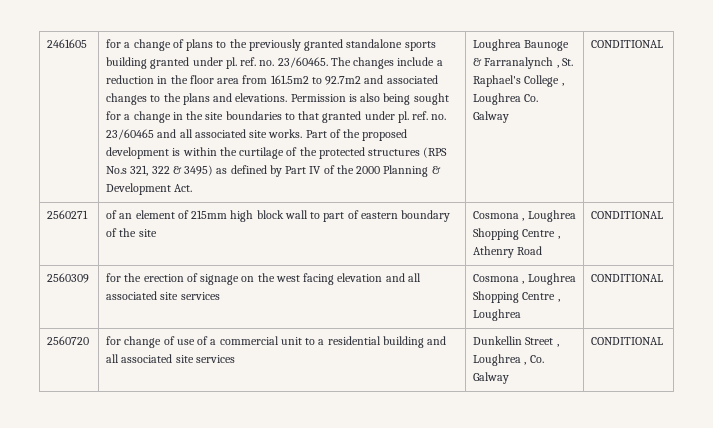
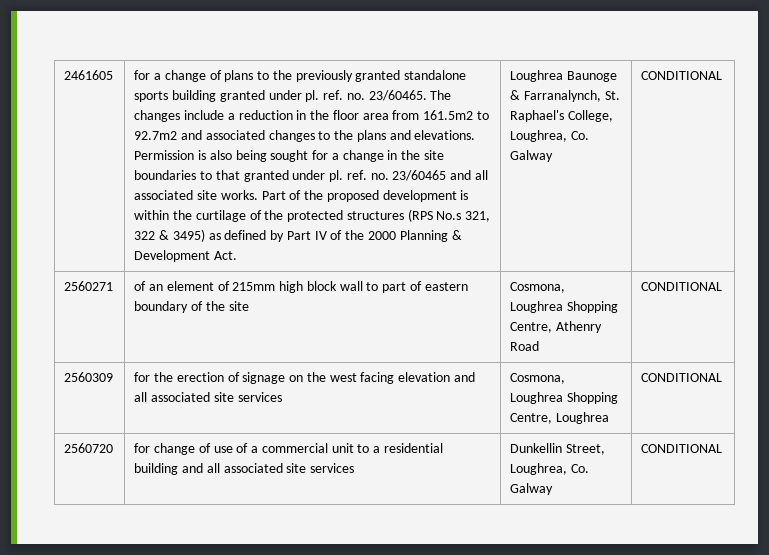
[484,57,573,69] [473,75,564,87] [473,93,522,105] Farranalynch , St. Raphael's College , Loughrea -> [523,90,620,102] [510,110,613,122] [510,130,568,142] Farranalynch, St. Raphael's College, Loughrea,
[473,210,576,222] [473,228,560,240] Cosmona , Loughrea Shopping Centre , -> [510,282,566,293] [510,301,618,313] [510,322,553,333] Cosmona, Loughrea Shopping Centre,
[473,273,576,285] [473,291,560,303] Cosmona , Loughrea Shopping Centre , -> [510,373,566,384] [510,392,618,404] [510,413,553,424] Cosmona, Loughrea Shopping Centre,
[525,337,559,347] [473,354,527,366] Street , Loughrea , -> [565,444,605,455] [510,463,568,475] Street, Loughrea,

